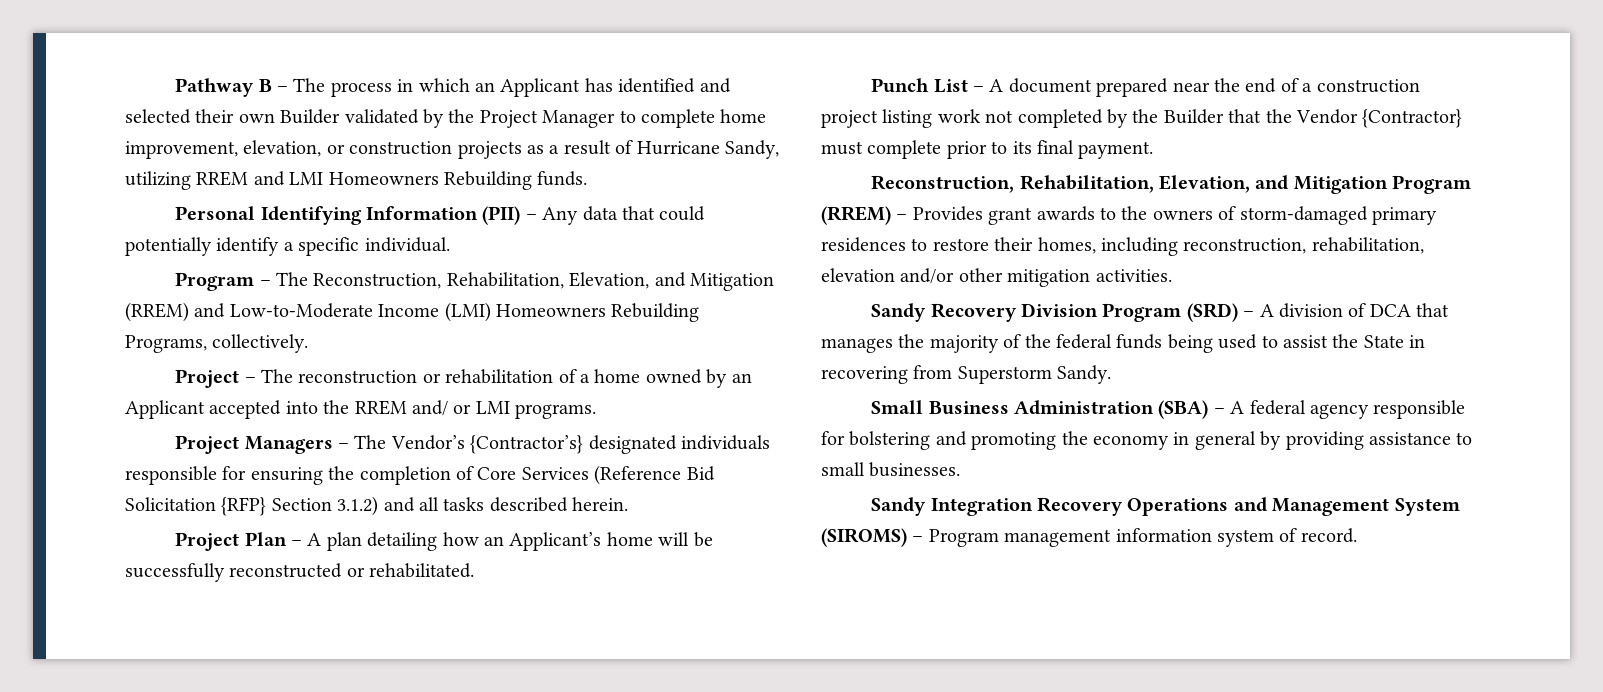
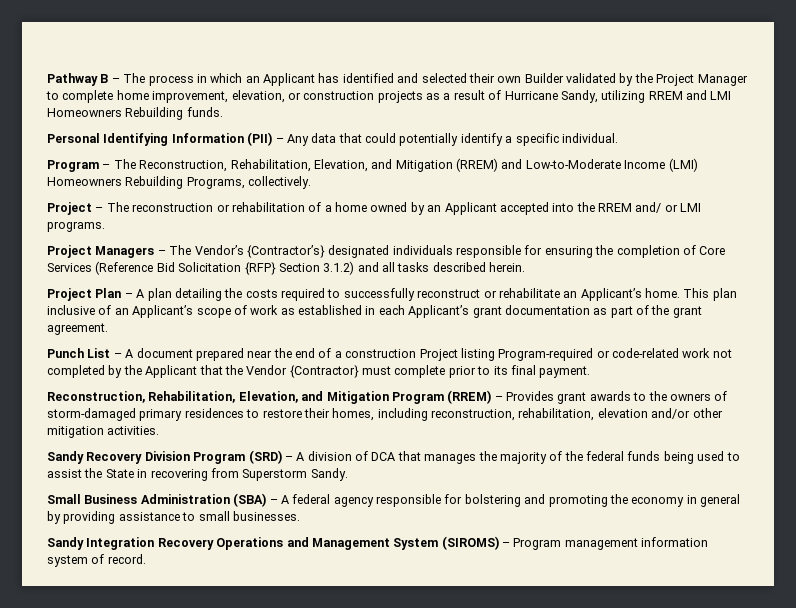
[442,532,713,551] [125,563,475,582] how an Applicant’s home will be successfully reconstructed or rehabilitated. -> [224,288,737,301] [47,305,702,318] [47,323,108,335] the costs required to successfully reconstruct or rehabilitate an Applicant’s home. This plan inclusive of an Applicant’s scope of work as established in each Applicant’s grant documentation as part of the grant agreement.
[821,109,933,128] project listing -> [419,348,679,361] Project listing Program-required or code-related
[1163,109,1224,124] Builder -> [145,365,198,378] Applicant

